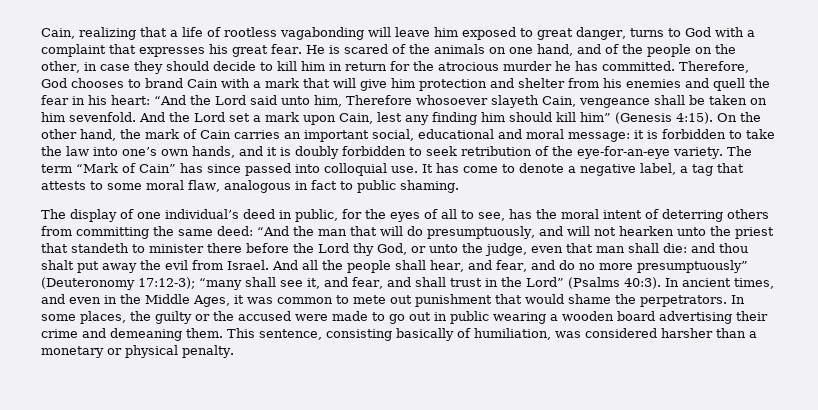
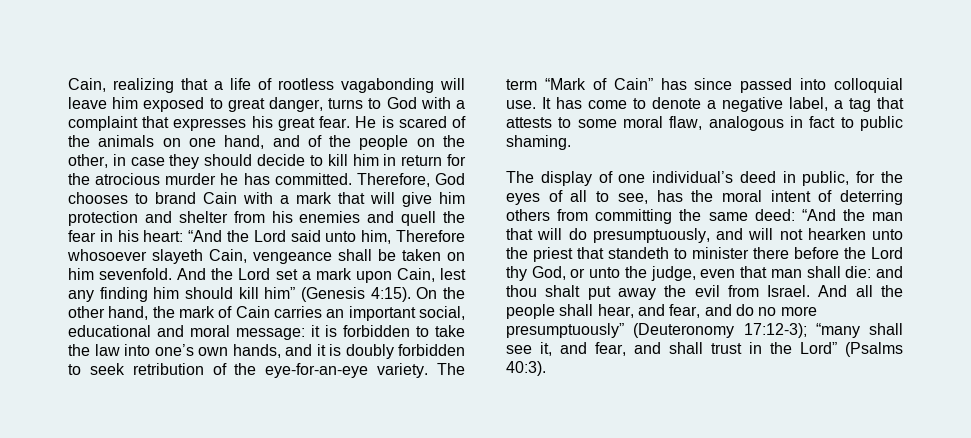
[664,278,774,289] [41,294,745,307] [41,311,768,324] [41,328,757,341] [41,345,234,358] In ancient times, and even in the Middle Ages, it was common to mete out punishment that would shame the perpetrators. In some places, the guilty or the accused were made to go out in public wearing a wooden board advertising their crime and demeaning them. This sentence, consisting basically of humiliation, was considered harsher than a monetary or physical penalty. -> (546, 368) none

